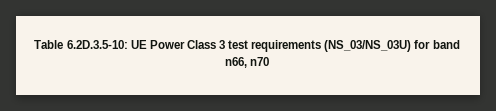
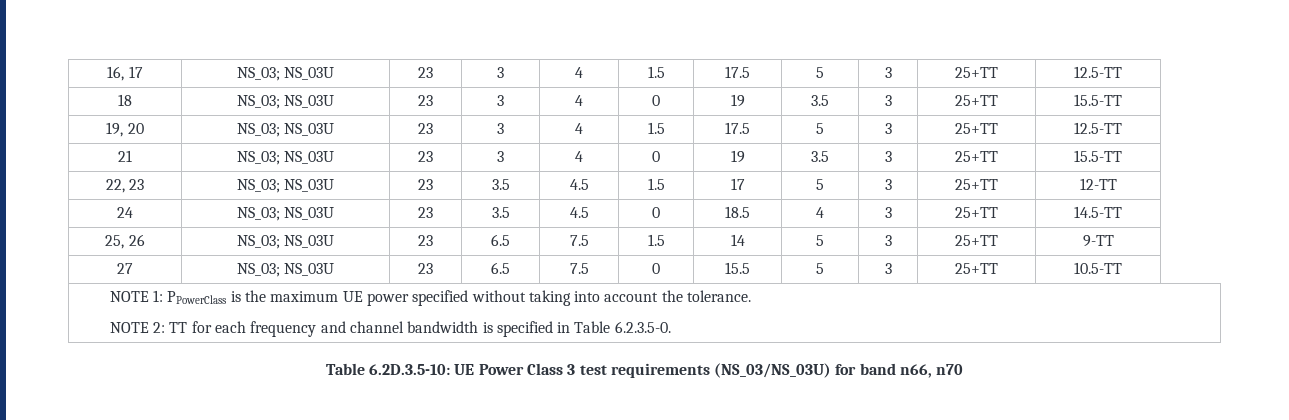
(34, 44) none -> [107,66,143,81] [236,67,335,81] [418,67,433,78] [497,67,504,78] [575,67,583,78] [647,66,665,78] [725,66,750,78] [816,67,824,78] [884,67,892,78] [955,67,998,78] [1074,66,1122,78] [118,94,132,106] [236,95,335,109] [418,95,433,106] [497,95,504,106] [575,95,583,106] [652,95,660,106] [730,94,745,107] [811,95,829,106] [884,95,892,106] [955,95,998,106] [1074,94,1122,106] [106,122,144,137] [236,123,335,137] [418,123,433,134] [497,123,504,134] [575,123,583,134] [647,122,665,134] [725,122,750,134] [816,123,824,134] [884,123,892,134] [955,123,998,134] [1074,122,1122,134] [118,150,132,162] [236,151,335,165] [418,151,433,162] [497,151,504,162] [575,151,583,162] [652,151,660,162] [730,150,745,163] [811,151,829,162] [884,151,892,162] [955,151,998,162] [1074,150,1122,162] [105,179,145,193] [236,179,335,193] [418,179,433,190] [491,179,510,190] [569,179,589,190] [647,178,665,190] [730,178,745,190] [816,179,824,190] [884,179,892,190] [955,179,998,190] [1079,178,1117,190] [117,207,133,218] [236,207,335,221] [418,207,433,218] [491,207,510,218] [569,207,589,218] [652,207,660,218] [725,206,750,218] [816,207,824,218] [884,207,892,218] [955,207,998,218] [1074,206,1122,218] [105,234,145,249] [236,235,335,249] [418,235,433,246] [491,234,510,246] [569,235,589,246] [647,234,665,246] [730,234,745,246] [816,235,824,246] [884,235,892,246] [955,235,998,246] [1082,235,1114,247] [117,263,133,274] [236,263,335,277] [418,263,433,274] [491,262,510,274] [569,263,589,274] [652,263,660,274] [725,262,750,274] [816,263,824,274] [884,263,892,274] [955,263,998,274] [1074,262,1122,274] [109,290,752,306] [109,321,671,337] 16, 17 | NS_03; NS_03U | 23 | 3 | 4 | 1.5 | 17.5 | 5 | 3 | 25+TT | 12.5-TT // 18 | NS_03; NS_03U | 23 | 3 | 4 | 0 | 19 | 3.5 | 3 | 25+TT | 15.5-TT // 19, 20 | NS_03; NS_03U | 23 | 3 | 4 | 1.5 | 17.5 | 5 | 3 | 25+TT | 12.5-TT // 21 | NS_03; NS_03U | 23 | 3 | 4 | 0 | 19 | 3.5 | 3 | 25+TT | 15.5-TT // 22, 23 | NS_03; NS_03U | 23 | 3.5 | 4.5 | 1.5 | 17 | 5 | 3 | 25+TT | 12-TT // 24 | NS_03; NS_03U | 23 | 3.5 | 4.5 | 0 | 18.5 | 4 | 3 | 25+TT | 14.5-TT // 25, 26 | NS_03; NS_03U | 23 | 6.5 | 7.5 | 1.5 | 14 | 5 | 3 | 25+TT | 9-TT // 27 | NS_03; NS_03U | 23 | 6.5 | 7.5 | 0 | 15.5 | 5 | 3 | 25+TT | 10.5-TT // NOTE 1: PPowerClass is the maximum UE power specified without taking into account the tolerance. // NOTE 2: TT for each frequency and channel bandwidth is specified in Table 6.2.3.5-0. //

